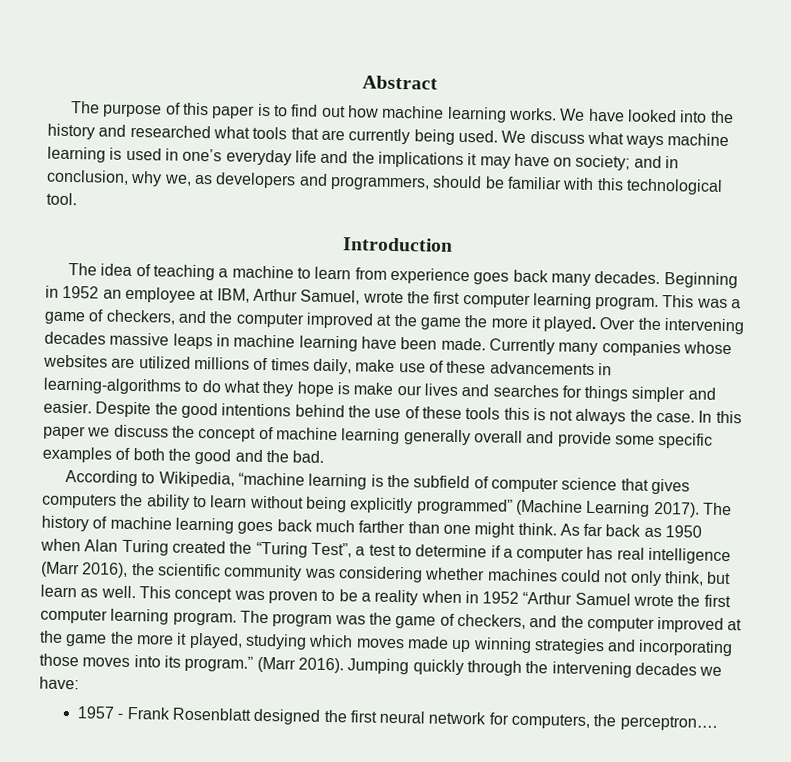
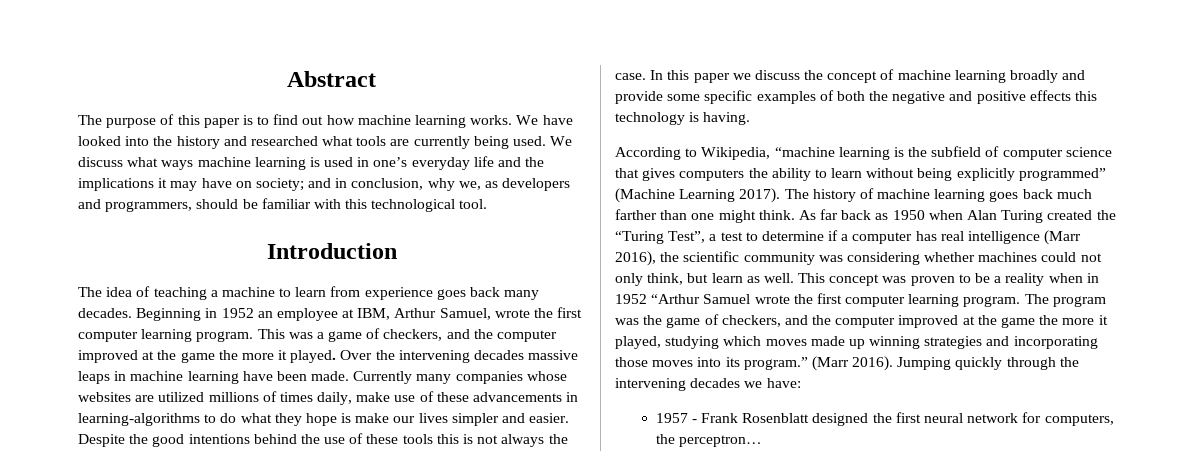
[290,127,319,140] that -> (387, 141) none
[461,384,629,402] and searches for things -> (448, 418) none
[403,429,523,446] generally overall -> [1010,70,1059,83] broadly
[194,448,325,465] good and the bad. -> [892,90,1098,104] [615,112,751,125] negative and positive effects this technology is having.
[619,715,717,731] perceptron…. -> [678,435,762,447] perceptron…

